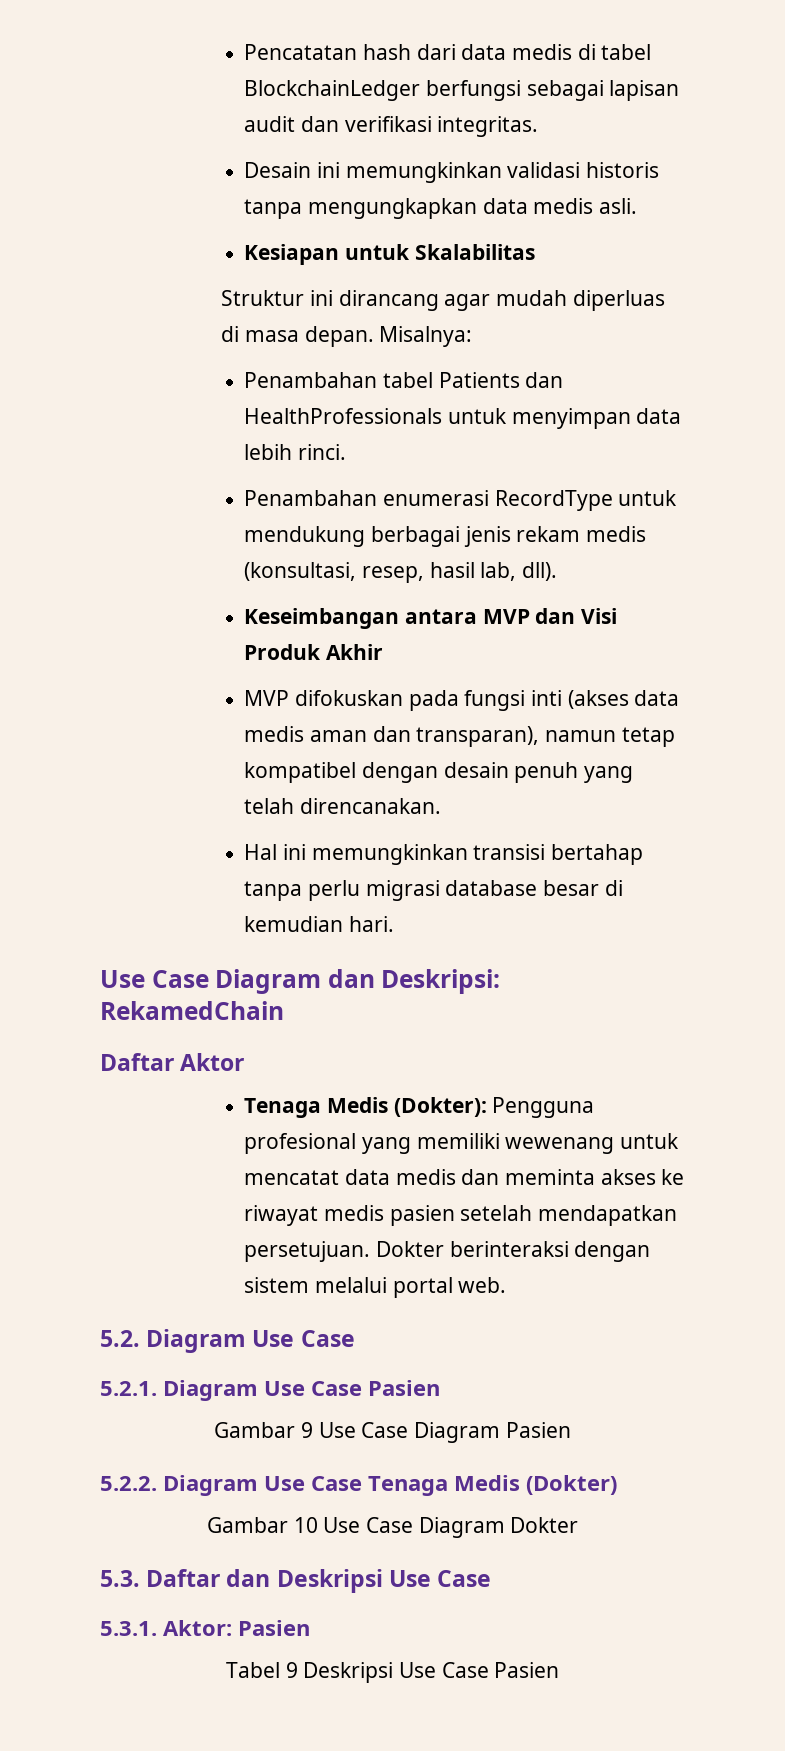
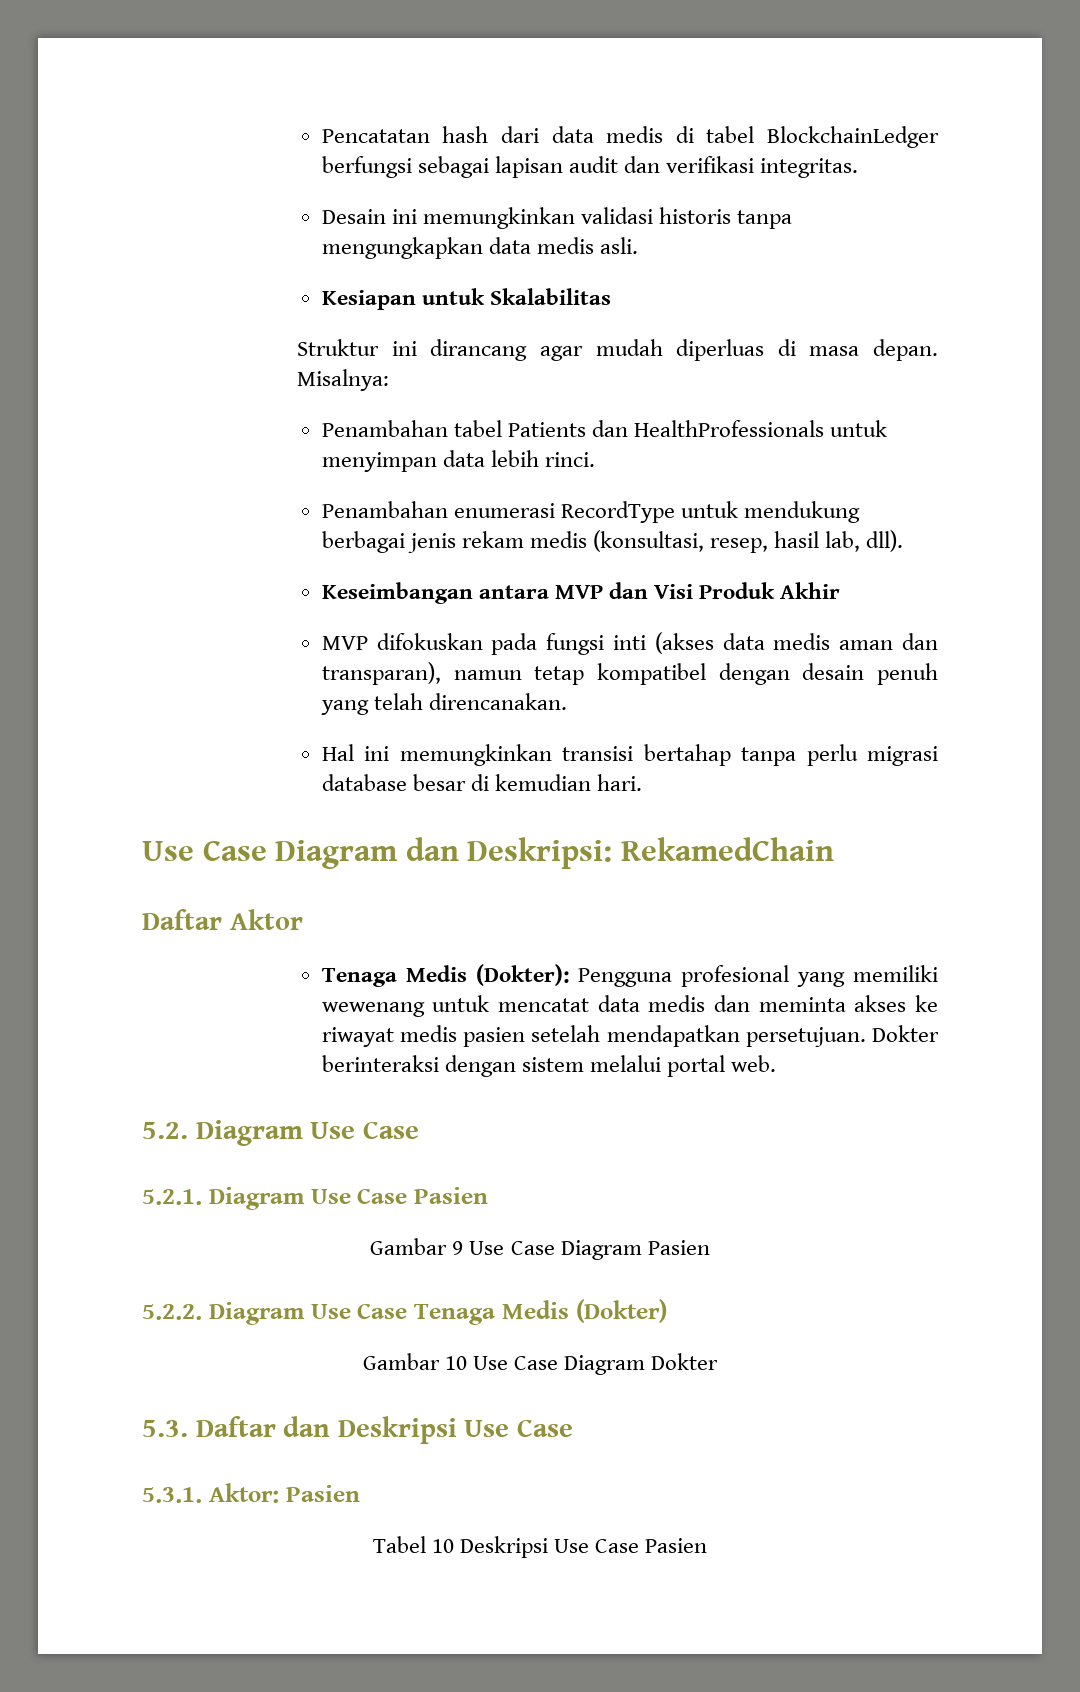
[285,1662,298,1678] 9 -> [431,1539,454,1553] 10

